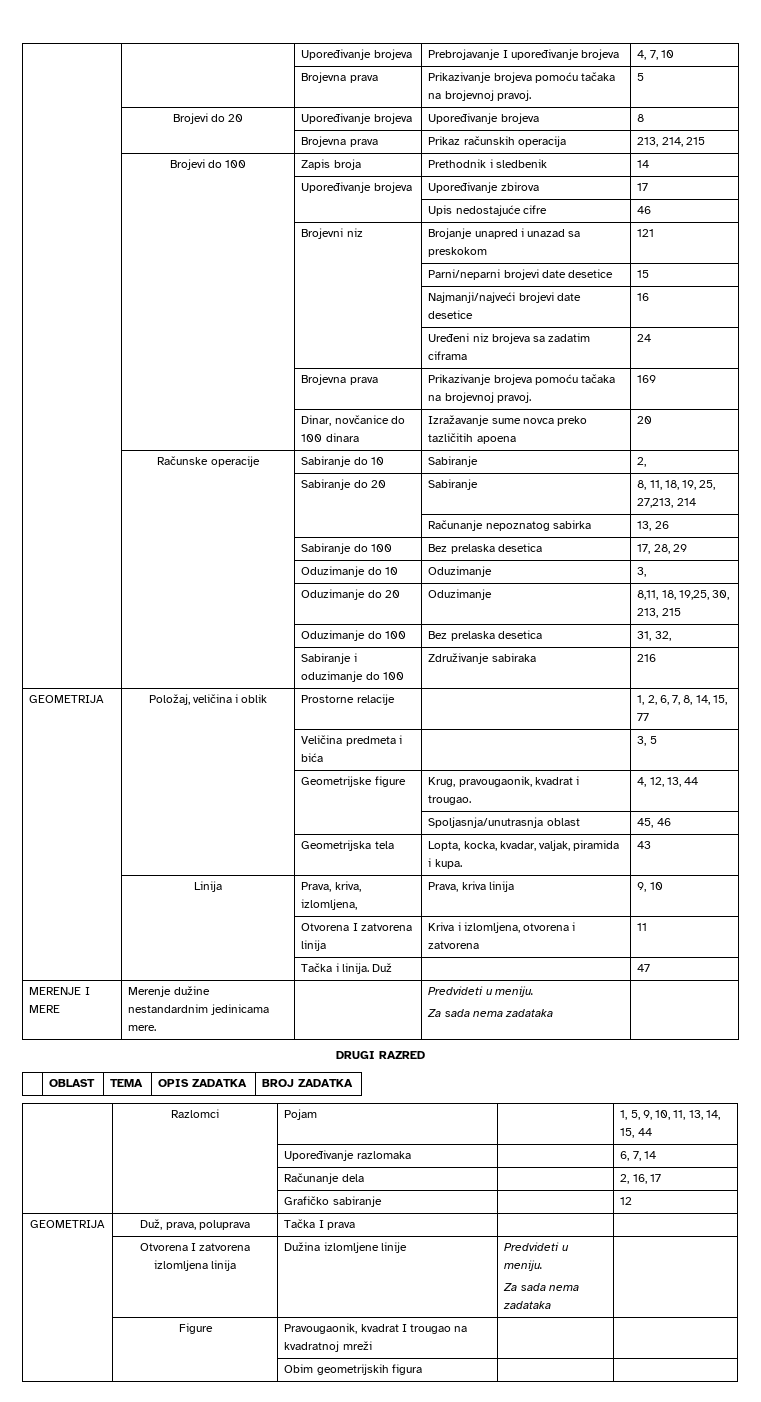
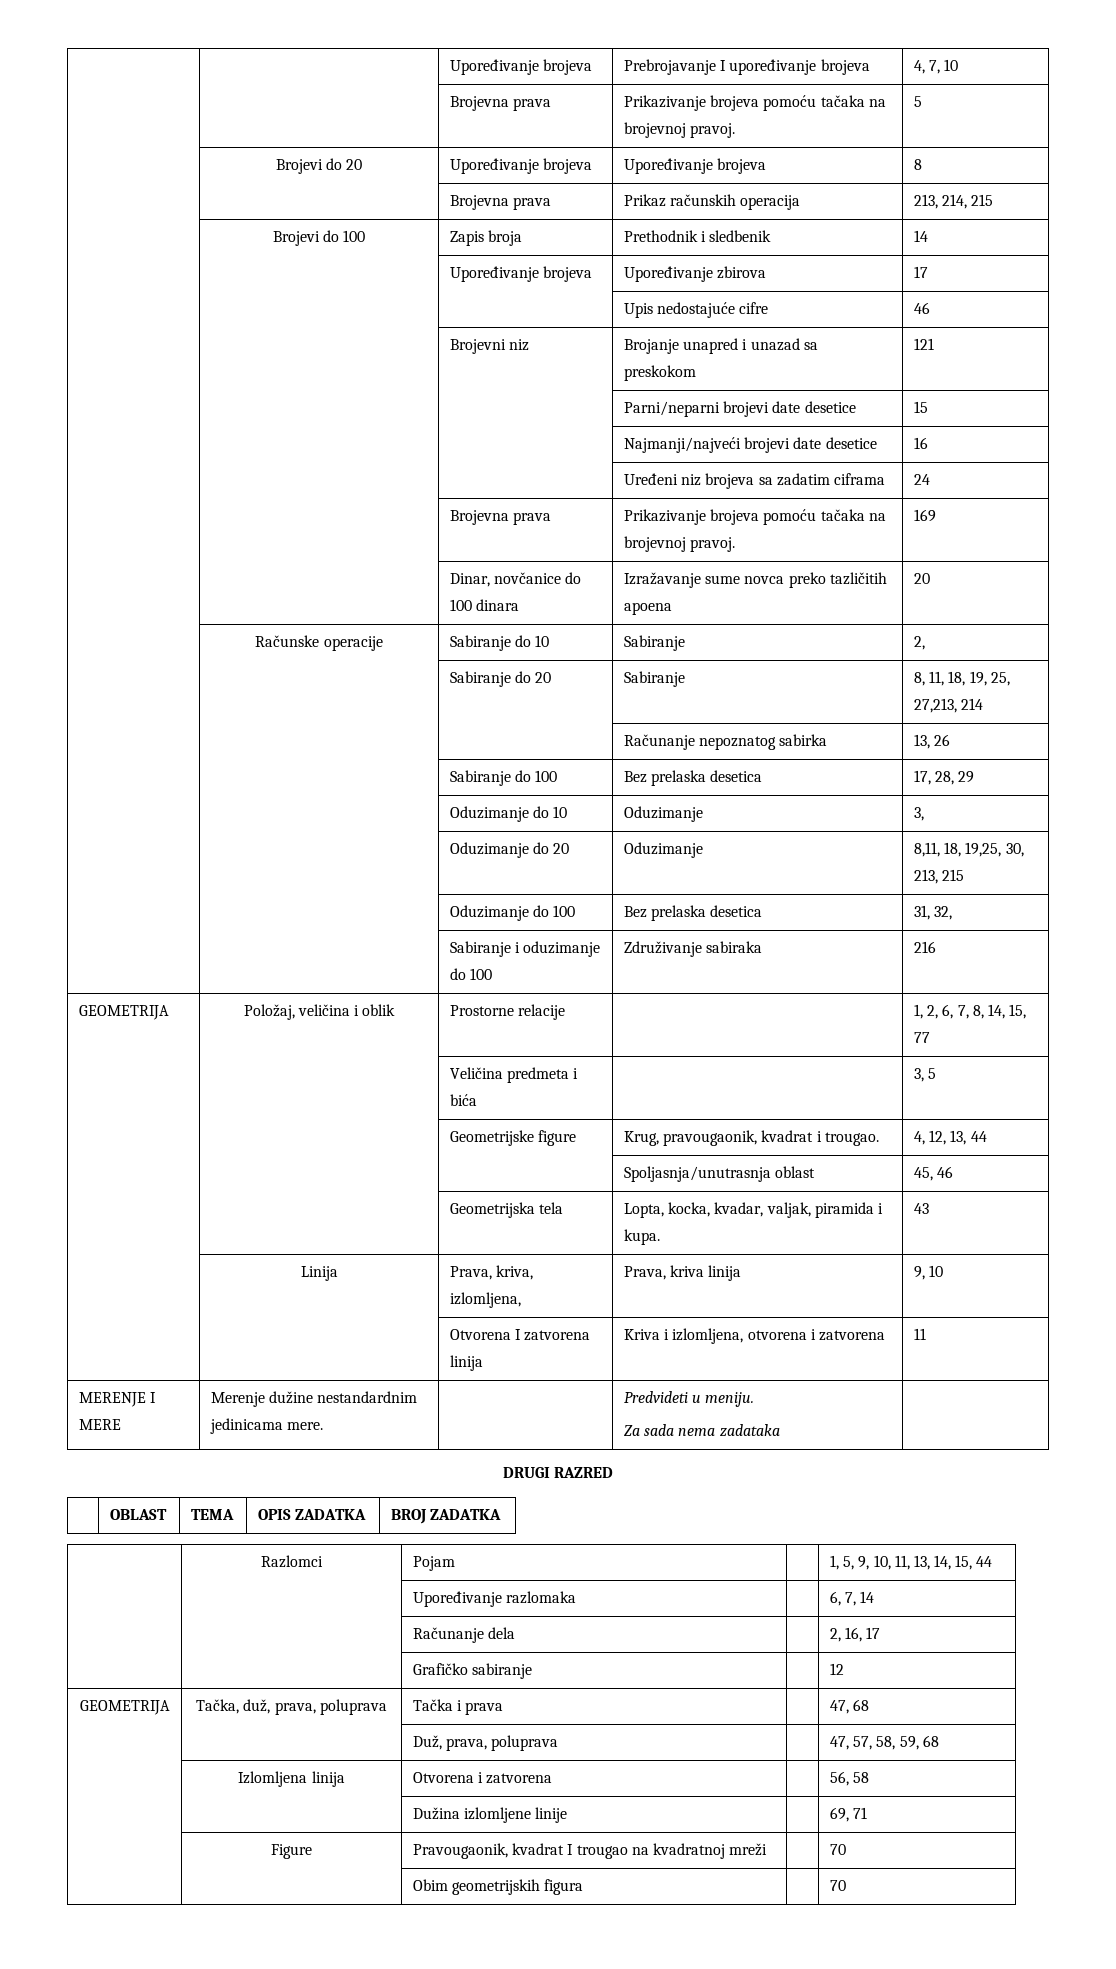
[301,963,393,974] [637,964,651,972] // | | Tačka i linija. Duž | | 47 -> (926, 1334) none
[140,1219,250,1230] [284,1219,355,1230] [139,1243,251,1251] [153,1260,237,1271] [284,1242,407,1253] [504,1242,569,1251] [504,1260,544,1271] [503,1283,579,1291] [503,1301,552,1309] Duž, prava, poluprava | Tačka I prava | | // | Otvorena I zatvorena izlomljena linija | Dužina izlomljene linije | Predvideti u meniju. // Za sada nema zadataka | -> [196,1699,387,1715] [412,1699,504,1715] [829,1699,870,1714] [412,1735,559,1751] [829,1735,939,1750] [238,1771,345,1787] [412,1772,553,1784] [829,1771,870,1786] [412,1807,568,1823] [829,1807,868,1822] Tačka, duž, prava, poluprava | Tačka i prava | | 47, 68 // | | Duž, prava, poluprava | | 47, 57, 58, 59, 68 // | Izlomljena linija | Otvorena i zatvorena | | 56, 58 // | | Dužina izlomljene linije | | 69, 71
(372, 1345) none -> [829,1844,846,1855] 70
(422, 1369) none -> [829,1880,846,1891] 70

